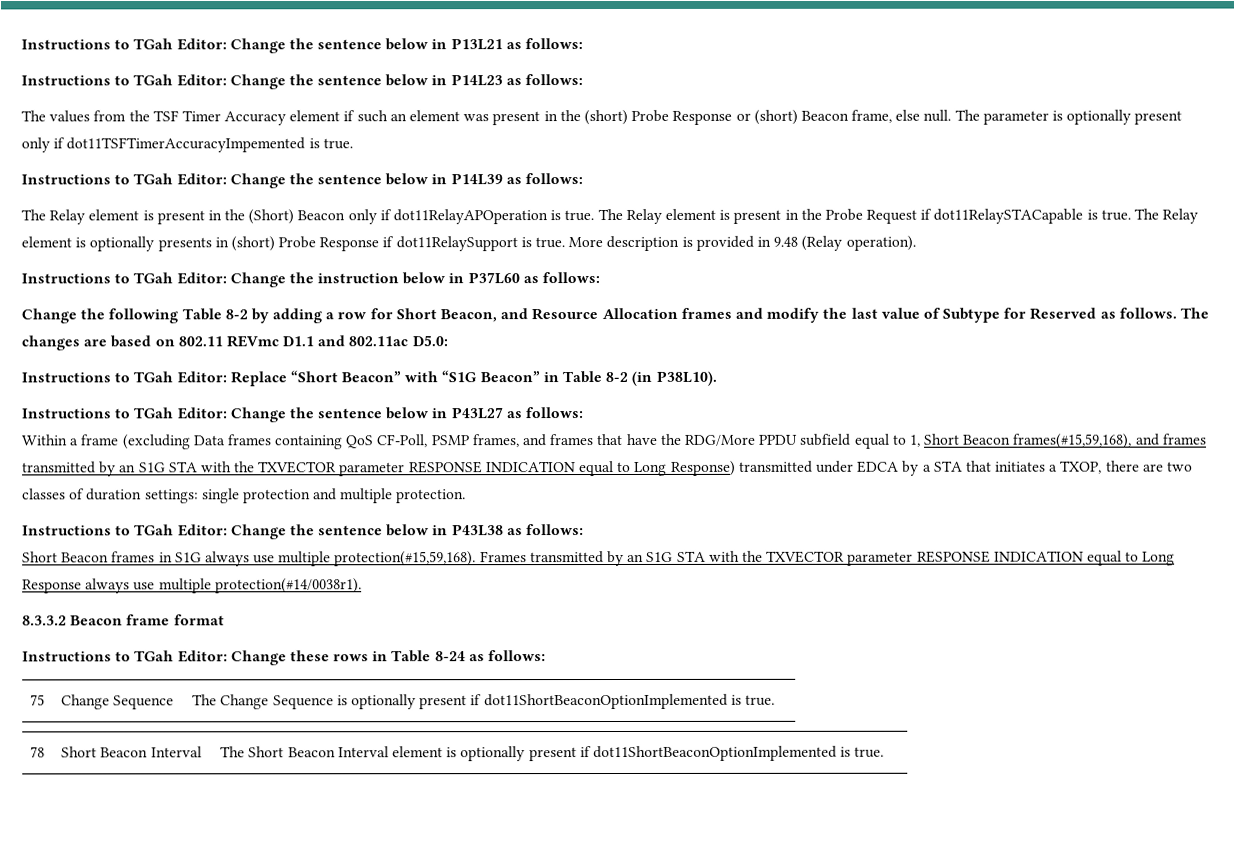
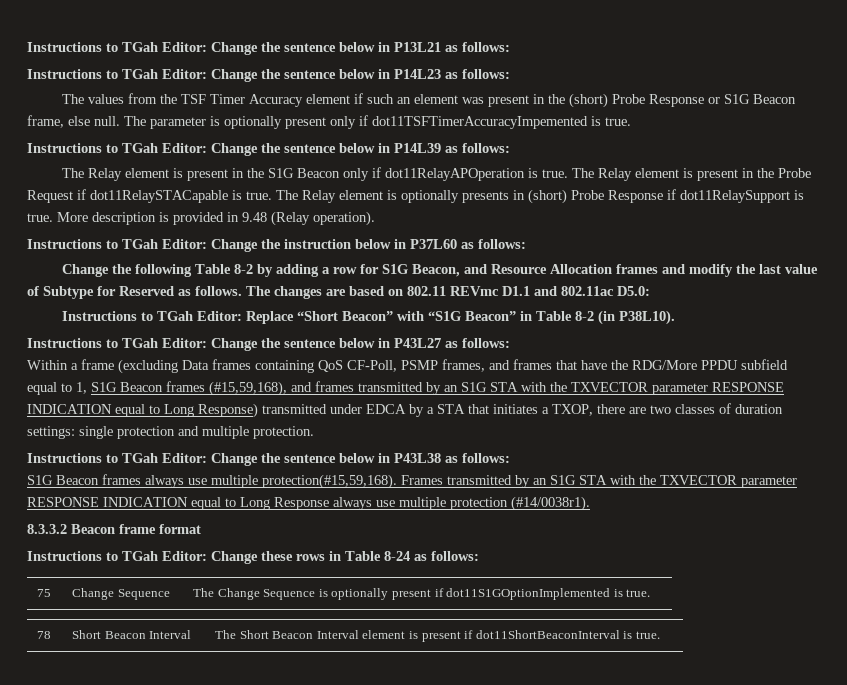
[753,109,798,125] (short) -> [723,94,750,104] S1G
[248,209,295,225] (Short) -> [267,168,294,178] S1G
[395,308,437,320] Short -> [381,264,408,274] S1G
[924,433,1133,449] Short Beacon frames(#15,59,168), -> [91,381,287,396] S1G Beacon frames (#15,59,168),
[22,551,202,563] Short Beacon frames in S1G -> [27,474,141,485] S1G Beacon frames
[214,578,362,594] protection(#14/0038r1). -> [450,496,590,511] protection (#14/0038r1).
[483,693,728,710] dot11ShortBeaconOptionImplemented -> [446,588,611,600] dot11S1GOptionImplemented
[460,745,837,762] optionally present if dot11ShortBeaconOptionImplemented -> [421,630,620,642] present if dot11ShortBeaconInterval

